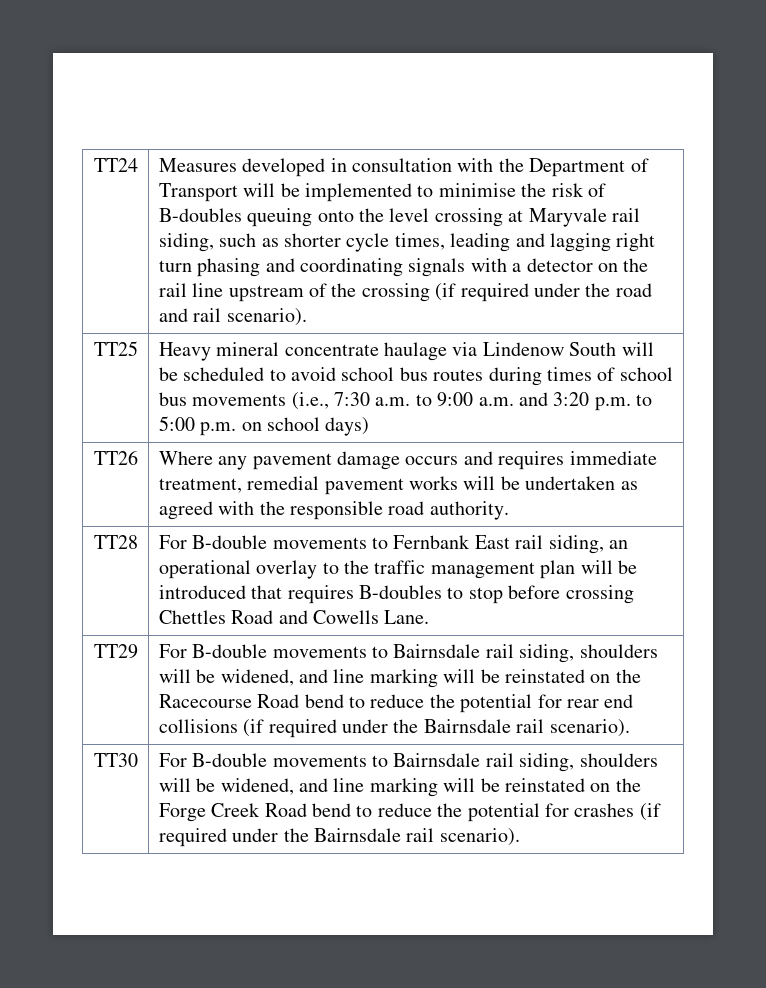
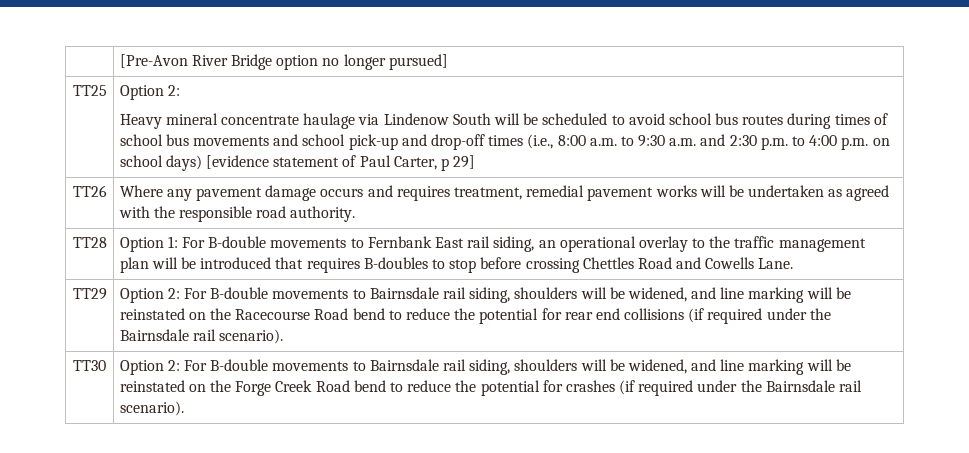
[93,158,138,172] [158,158,649,177] [158,183,606,202] [158,208,640,227] [158,233,656,252] [158,258,649,277] [158,283,652,302] [158,308,307,326] TT24 | Measures developed in consultation with the Department of Transport will be implemented to minimise the risk of B-doubles queuing onto the level crossing at Maryvale rail siding, such as shorter cycle times, leading and lagging right turn phasing and coordinating signals with a detector on the rail line upstream of the crossing (if required under the road and rail scenario). -> [119,54,448,70] | [Pre-Avon River Bridge option no longer pursued]
(138, 348) none -> [119,85,180,100] Option 2: //
[291,392,370,410] (i.e., 7:30 -> [273,134,586,150] and school pick-up and drop-off times (i.e., 8:00
[437,392,474,407] 9:00 -> [638,135,666,147] 9:30
[553,392,590,406] 3:20 -> [729,135,757,146] 2:30
[158,416,195,431] 5:00 -> [809,135,838,146] 4:00
(370, 426) none -> [206,155,476,171] [evidence statement of Paul Carter, p 29]
[569,451,657,465] immediate -> (450, 193) none
(138, 542) none -> [119,236,178,252] Option 1:
(138, 651) none -> [119,288,180,303] Option 2:
(138, 760) none -> [119,360,180,375] Option 2:

